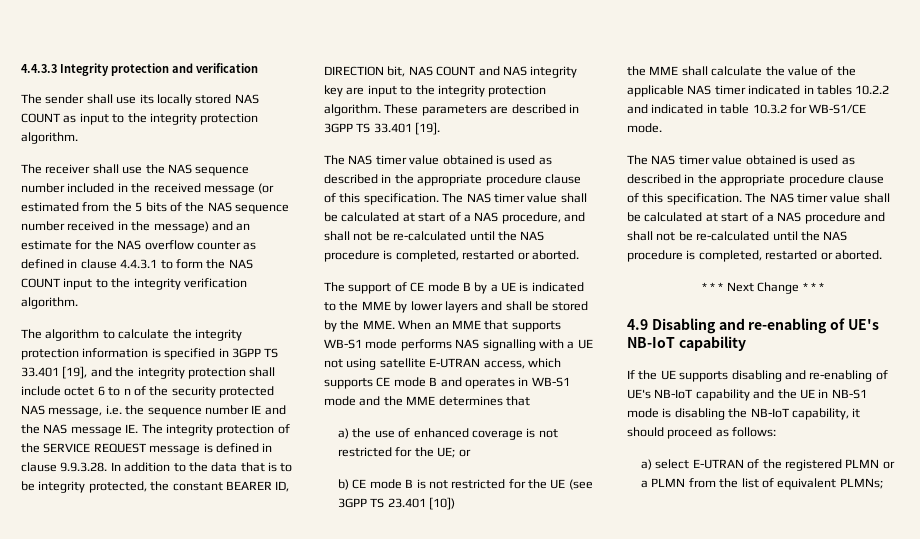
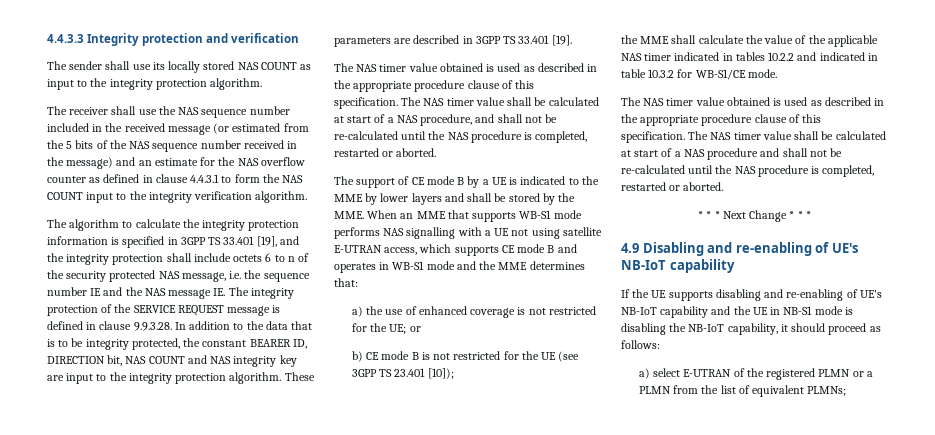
[64,387,95,396] octet -> [233,255,263,262] octets
[505,396,530,406] that -> [334,278,358,287] that:
[429,497,456,510] [10]) -> [427,368,454,379] [10]);

